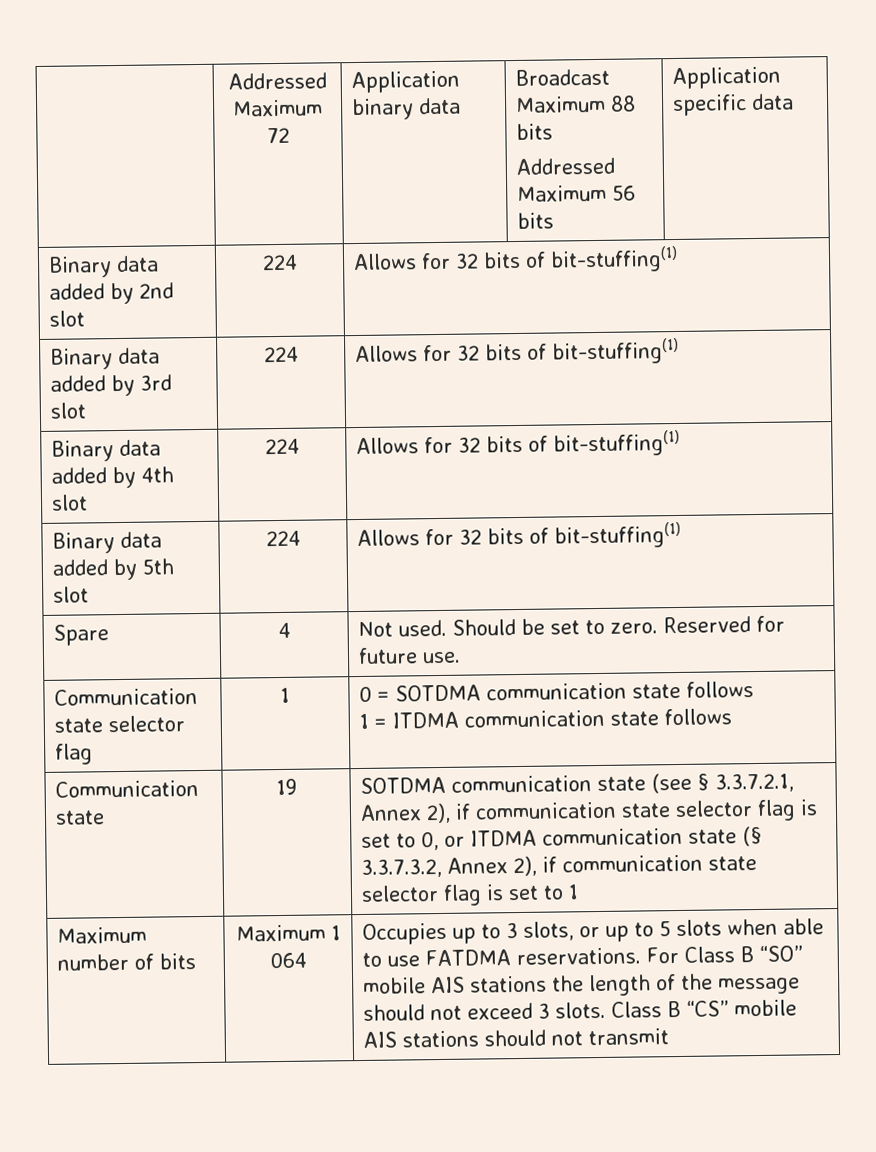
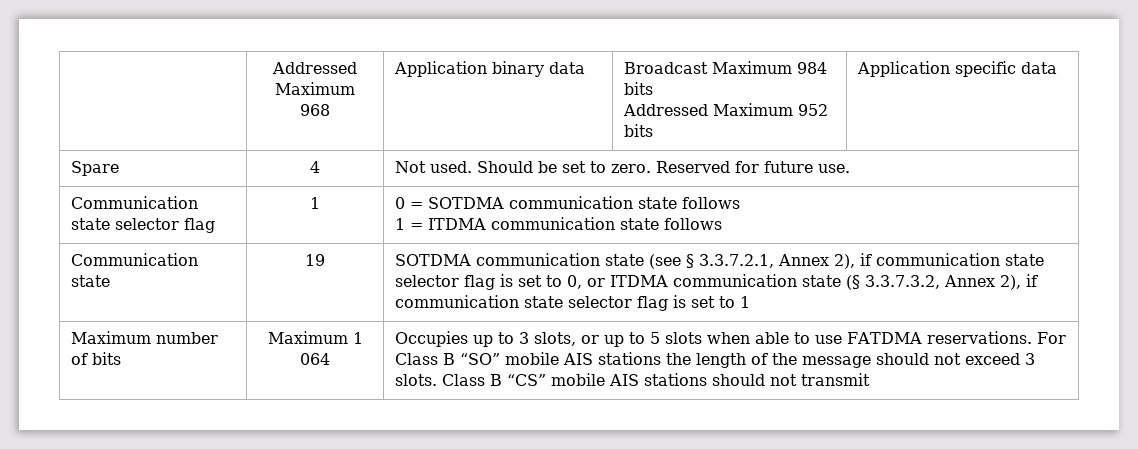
[227,72,327,90] [233,99,323,117] [266,127,290,144] | Addressed Maximum 72 -> [272,62,357,74] [275,82,355,95] [300,104,330,116] | Addressed Maximum 968
[610,95,637,112] 88 -> [796,62,827,74] 984
[612,185,637,201] 56 -> [797,104,828,116] 952
[48,255,160,278] [49,282,175,305] [49,310,86,327] [261,254,298,271] [353,245,679,273] [50,347,161,370] [50,374,173,397] [50,402,87,419] [263,346,299,363] [355,337,680,365] [51,439,162,462] [51,466,175,489] [51,494,89,511] [264,438,300,455] [356,429,681,457] [52,531,163,554] [52,558,175,581] [53,586,90,603] [265,530,301,547] [357,521,682,549] // Binary data added by 2nd slot | 224 | Allows for 32 bits of bit-stuffing(1) // Binary data added by 3rd slot | 224 | Allows for 32 bits of bit-stuffing(1) // Binary data added by 4th slot | 224 | Allows for 32 bits of bit-stuffing(1) // Binary data added by 5th slot | 224 | Allows for 32 bits of bit-stuffing(1) -> (1057, 68) none

